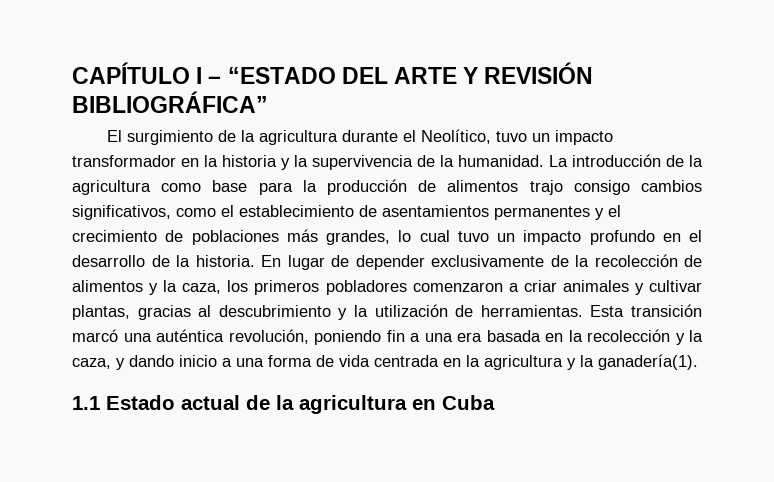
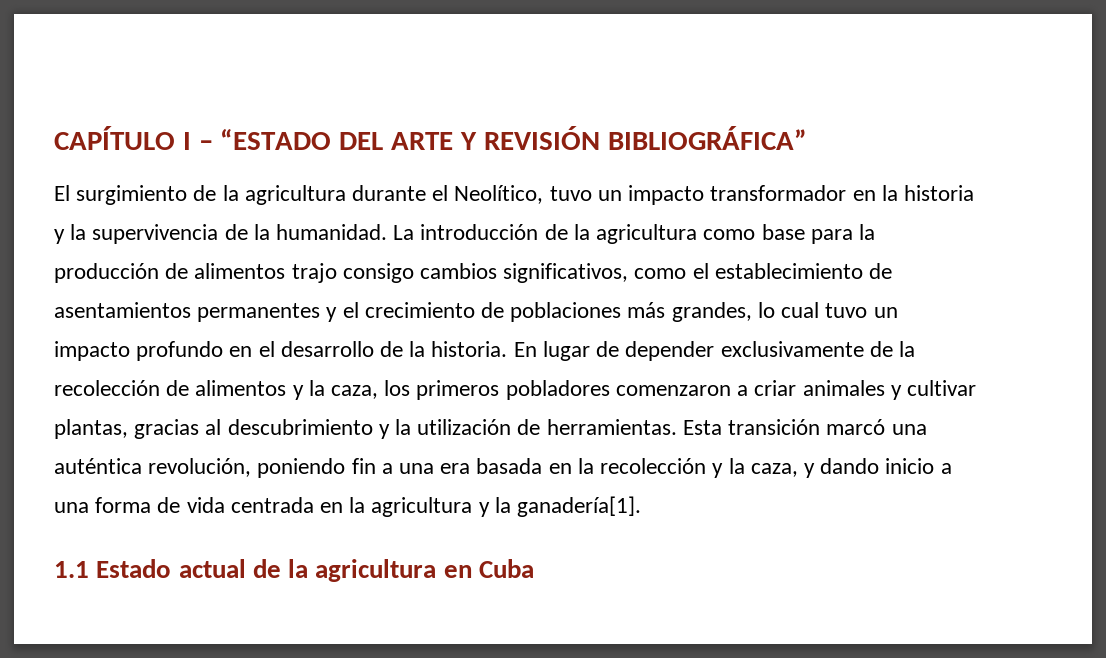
[598,354,698,370] ganadería(1). -> [517,496,642,517] ganadería[1].

